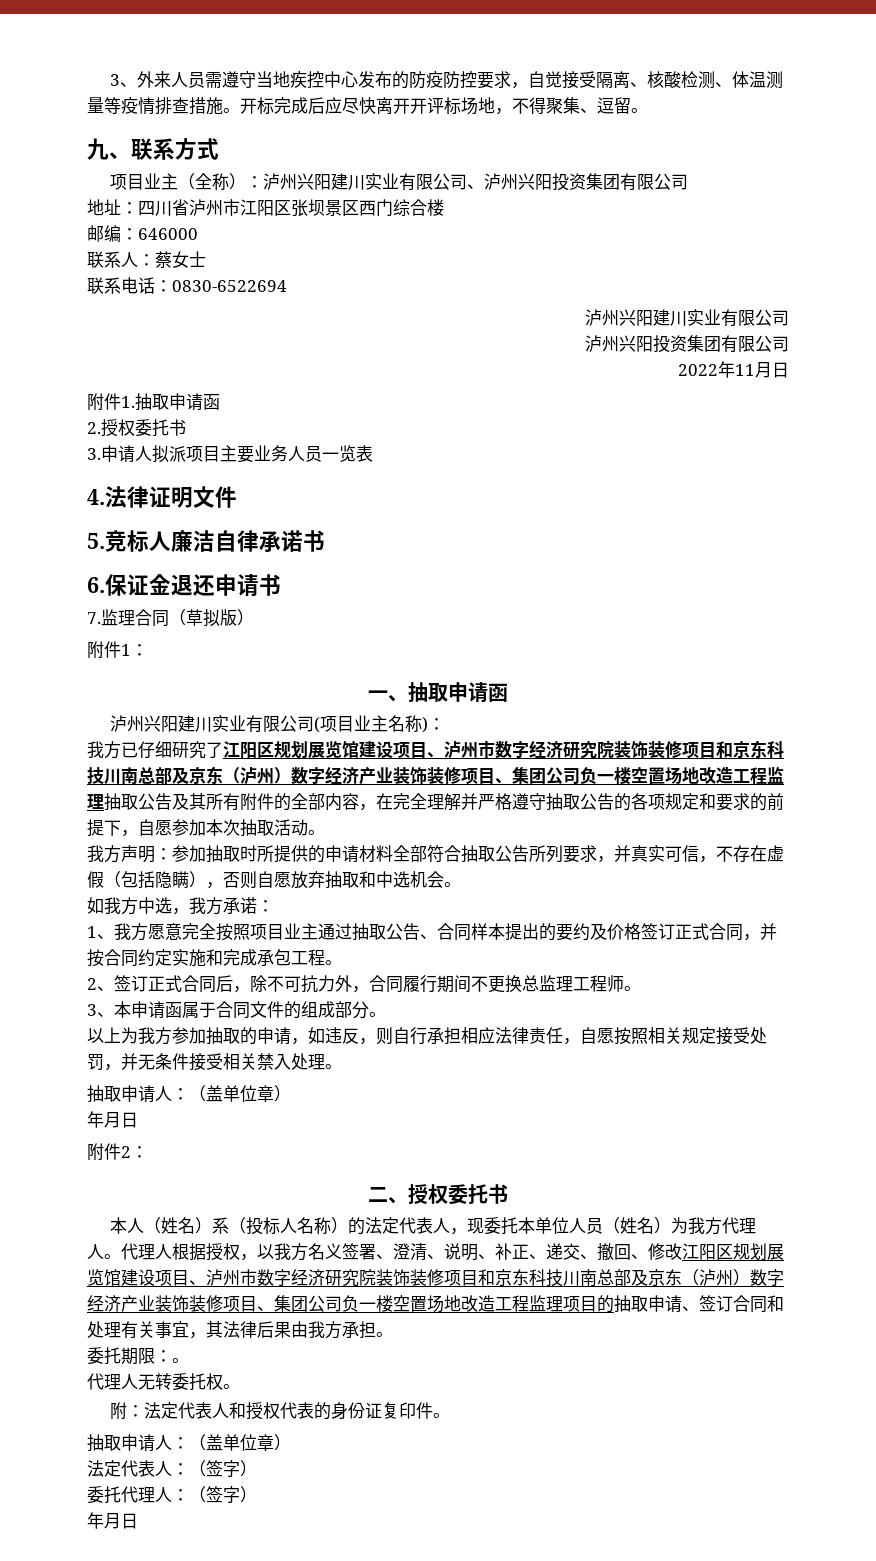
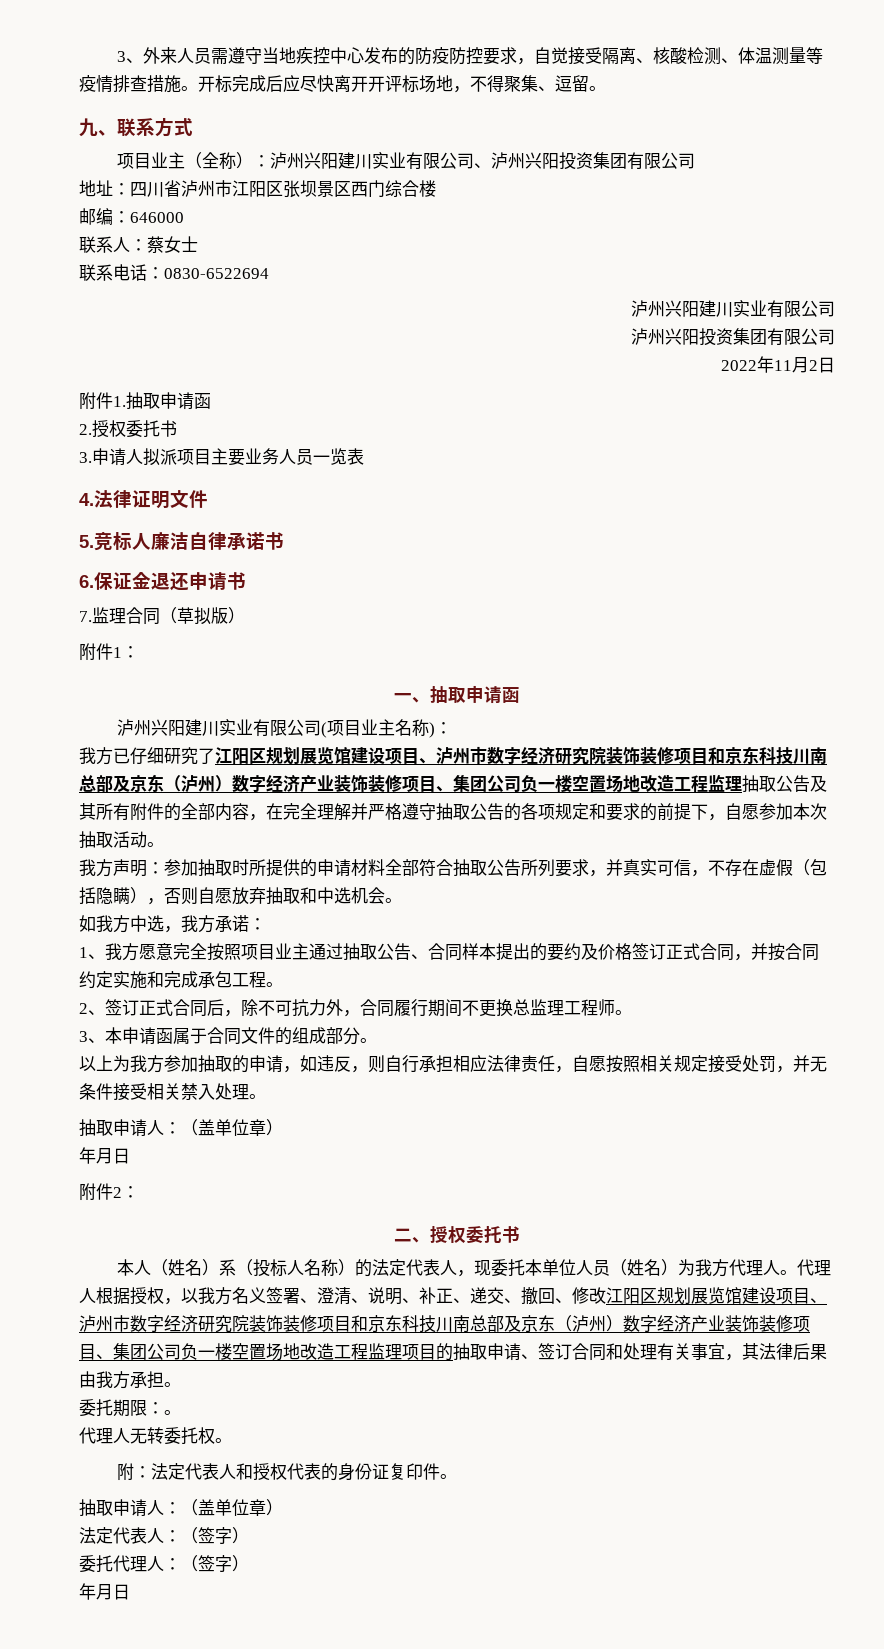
(772, 370) none -> [809,360,818,371] 2

